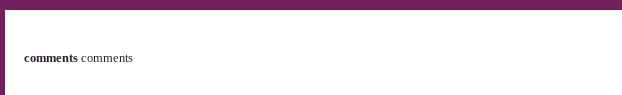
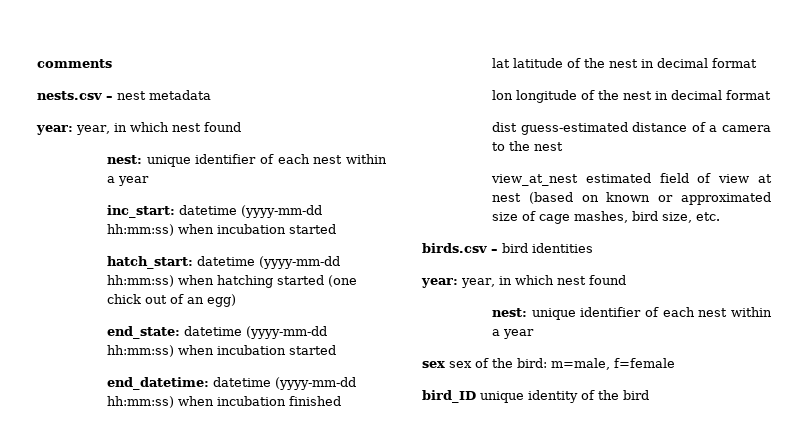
[24,54,134,62] comments comments -> [37,59,112,68] [37,90,211,100] [36,122,241,135] [106,154,387,167] [106,176,149,186] [106,205,322,218] [106,224,336,236] [106,256,340,269] [106,275,357,288] [106,294,236,307] [106,326,327,339] [106,345,336,357] [106,377,356,390] [106,396,341,408] [491,58,757,68] [491,90,771,103] [491,122,771,135] [491,141,563,151] [490,173,772,186] [491,192,771,205] [491,211,720,224] [422,243,593,253] [421,275,626,288] [491,307,772,320] [491,329,534,339] [422,358,675,370] [422,390,649,403] comments // nests.csv – nest metadata // year: year, in which nest found // nest: unique identifier of each nest within a year // inc_start: datetime (yyyy-mm-dd hh:mm:ss) when incubation started // hatch_start: datetime (yyyy-mm-dd hh:mm:ss) when hatching started (one chick out of an egg) // end_state: datetime (yyyy-mm-dd hh:mm:ss) when incubation started // end_datetime: datetime (yyyy-mm-dd hh:mm:ss) when incubation finished // lat latitude of the nest in decimal format // lon longitude of the nest in decimal format // dist guess-estimated distance of a camera to the nest // view_at_nest estimated field of view at nest (based on known or approximated size of cage mashes, bird size, etc. // birds.csv – bird identities // year: year, in which nest found // nest: unique identifier of each nest within a year // sex sex of the bird: m=male, f=female // bird_ID unique identity of the bird

